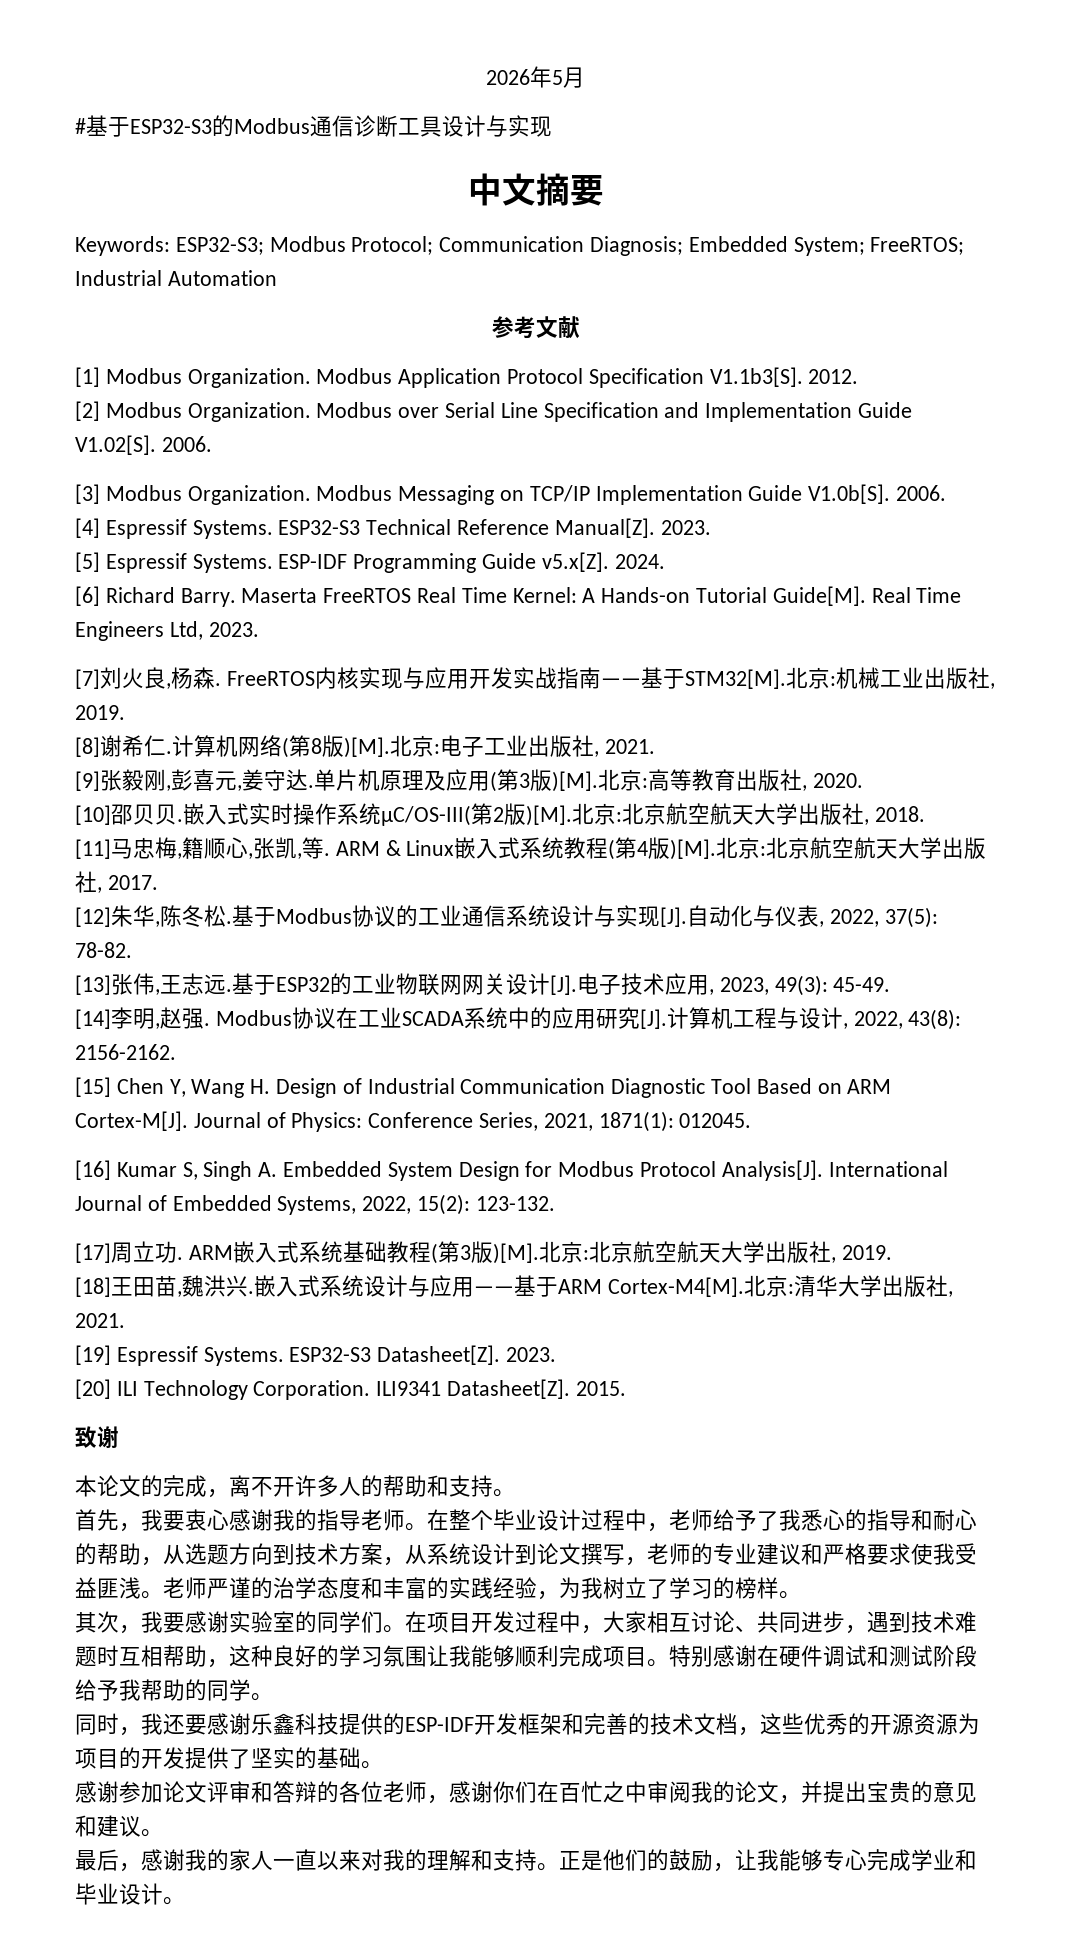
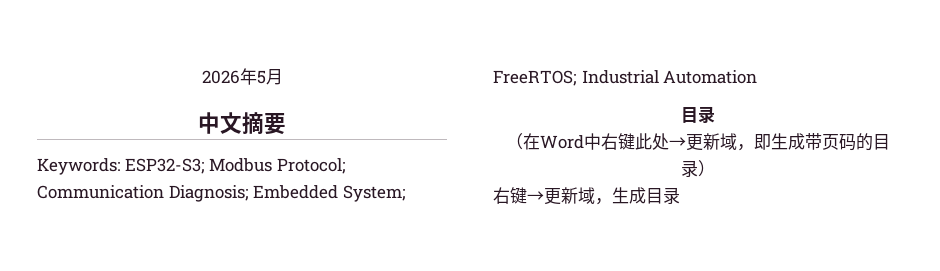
[75,115,552,137] // #基于ESP32-S3的Modbus通信诊断工具设计与实现 -> (283, 77) none
[491,316,580,339] [75,367,859,388] [75,401,913,422] [75,435,212,455] [75,484,947,505] [75,518,711,539] [75,552,665,573] [75,586,962,607] [75,621,259,641] [75,667,995,689] [75,705,125,720] [75,735,655,758] [75,769,863,792] [75,803,925,826] [75,837,987,860] [75,871,158,893] [75,905,938,928] [75,942,132,958] [75,973,891,996] [75,1007,962,1030] [75,1044,176,1060] [75,1077,892,1098] [75,1111,752,1132] [75,1160,948,1181] [75,1194,555,1215] [75,1241,892,1264] [75,1275,953,1297] [75,1313,125,1328] [75,1345,557,1366] [75,1379,626,1400] [75,1426,119,1448] [75,1475,515,1498] [75,1509,977,1532] [75,1543,977,1566] [75,1577,801,1600] [75,1611,977,1634] [75,1645,977,1668] [75,1679,273,1701] [75,1713,980,1736] [75,1747,383,1769] [75,1781,977,1804] [75,1815,163,1837] [75,1849,977,1872] [75,1883,185,1905] 参考文献 // [1] Modbus Organization. Modbus Application Protocol Specification V1.1b3[S]. 2012. // [2] Modbus Organization. Modbus over Serial Line Specification and Implementation Guide V1.02[S]. 2006. // [3] Modbus Organization. Modbus Messaging on TCP/IP Implementation Guide V1.0b[S]. 2006. // [4] Espressif Systems. ESP32-S3 Technical Reference Manual[Z]. 2023. // [5] Espressif Systems. ESP-IDF Programming Guide v5.x[Z]. 2024. // [6] Richard Barry. Maserta FreeRTOS Real Time Kernel: A Hands-on Tutorial Guide[M]. Real Time Engineers Ltd, 2023. // [7]刘火良,杨森. FreeRTOS内核实现与应用开发实战指南——基于STM32[M].北京:机械工业出版社, 2019. // [8]谢希仁.计算机网络(第8版)[M].北京:电子工业出版社, 2021. // [9]张毅刚,彭喜元,姜守达.单片机原理及应用(第3版)[M].北京:高等教育出版社, 2020. // [10]邵贝贝.嵌入式实时操作系统μC/OS-III(第2版)[M].北京:北京航空航天大学出版社, 2018. // [11]马忠梅,籍顺心,张凯,等. ARM & Linux嵌入式系统教程(第4版)[M].北京:北京航空航天大学出版社, 2017. // [12]朱华,陈冬松.基于Modbus协议的工业通信系统设计与实现[J].自动化与仪表, 2022, 37(5): 78-82. // [13]张伟,王志远.基于ESP32的工业物联网网关设计[J].电子技术应用, 2023, 49(3): 45-49. // [14]李明,赵强. Modbus协议在工业SCADA系统中的应用研究[J].计算机工程与设计, 2022, 43(8): 2156-2162. // [15] Chen Y, Wang H. Design of Industrial Communication Diagnostic Tool Based on ARM Cortex-M[J]. Journal of Physics: Conference Series, 2021, 1871(1): 012045. // [16] Kumar S, Singh A. Embedded System Design for Modbus Protocol Analysis[J]. International Journal of Embedded Systems, 2022, 15(2): 123-132. // [17]周立功. ARM嵌入式系统基础教程(第3版)[M].北京:北京航空航天大学出版社, 2019. // [18]王田苗,魏洪兴.嵌入式系统设计与应用——基于ARM Cortex-M4[M].北京:清华大学出版社, 2021. // [19] Espressif Systems. ESP32-S3 Datasheet[Z]. 2023. // [20] ILI Technology Corporation. ILI9341 Datasheet[Z]. 2015. // 致谢 // 本论文的完成，离不开许多人的帮助和支持。 // 首先，我要衷心感谢我的指导老师。在整个毕业设计过程中，老师给予了我悉心的指导和耐心的帮助，从选题方向到技术方案，从系统设计到论文撰写，老师的专业建议和严格要求使我受益匪浅。老师严谨的治学态度和丰富的实践经验，为我树立了学习的榜样。 // 其次，我要感谢实验室的同学们。在项目开发过程中，大家相互讨论、共同进步，遇到技术难题时互相帮助，这种良好的学习氛围让我能够顺利完成项目。特别感谢在硬件调试和测试阶段给予我帮助的同学。 // 同时，我还要感谢乐鑫科技提供的ESP-IDF开发框架和完善的技术文档，这些优秀的开源资源为项目的开发提供了坚实的基础。 // 感谢参加论文评审和答辩的各位老师，感谢你们在百忙之中审阅我的论文，并提出宝贵的意见和建议。 // 最后，感谢我的家人一直以来对我的理解和支持。正是他们的鼓励，让我能够专心完成学业和毕业设计。 -> [681,106,715,124] [506,133,890,151] [681,160,715,177] [493,187,680,205] 目录 // （在Word中右键此处→更新域，即生成带页码的目录） // 右键→更新域，生成目录

